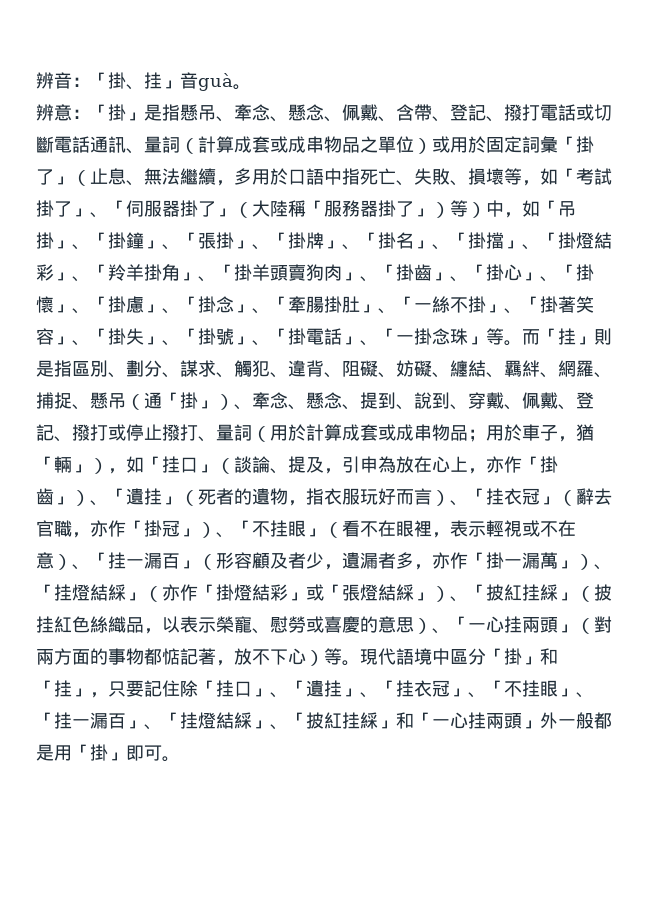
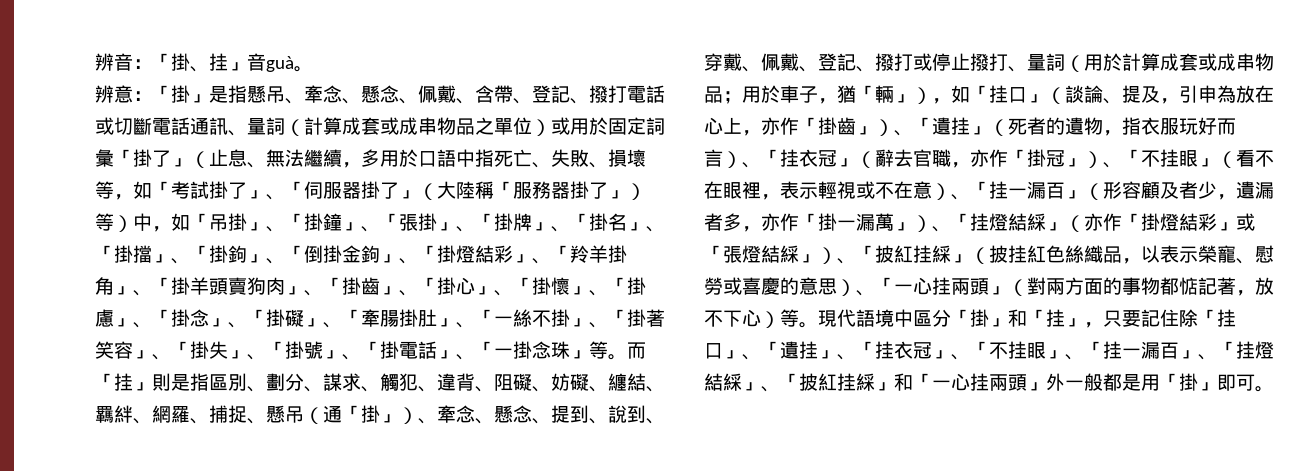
(576, 240) none -> [228,245,456,264] 鉤」、「倒掛金鉤」、「掛
(288, 303) none -> [266,309,361,328] 掛礙」、「

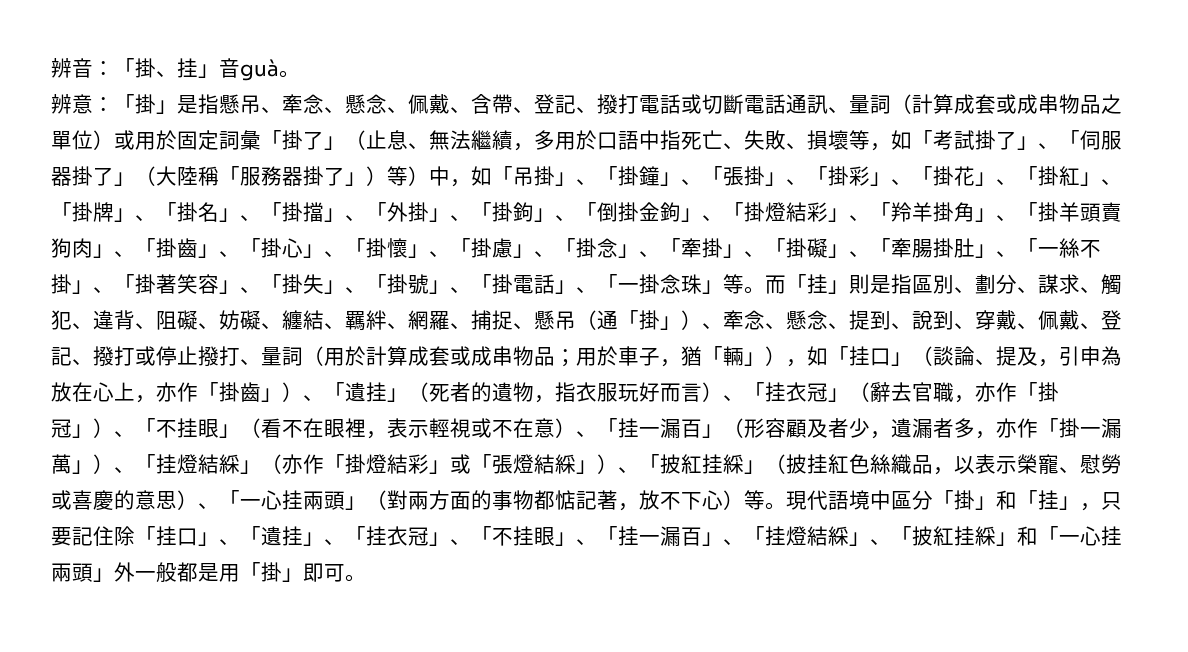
(513, 222) none -> [849,166,1122,186] [51,202,93,222] 彩」、「掛花」、「掛紅」、「掛
(209, 253) none -> [387,202,492,222] 外掛」、「
(266, 317) none -> [681,238,786,258] 牽掛」、「

